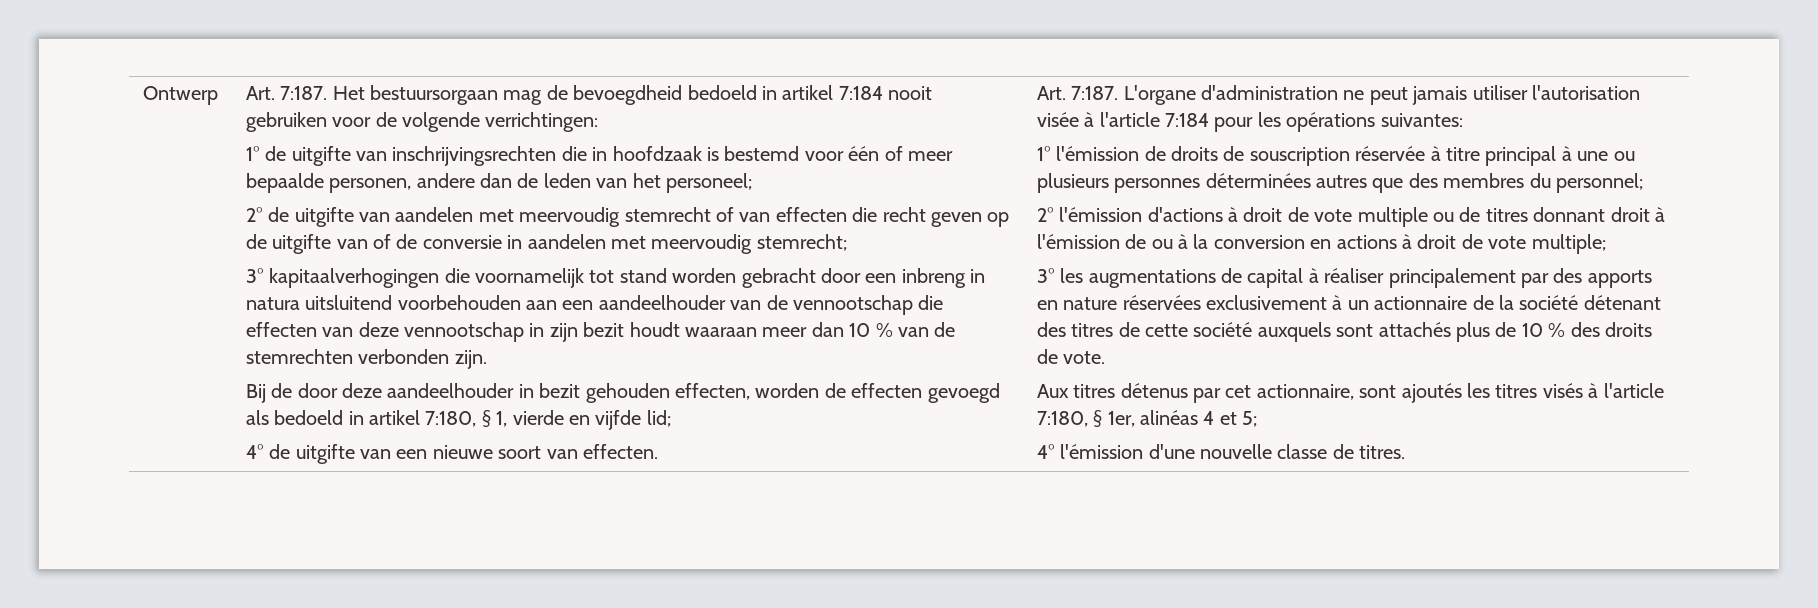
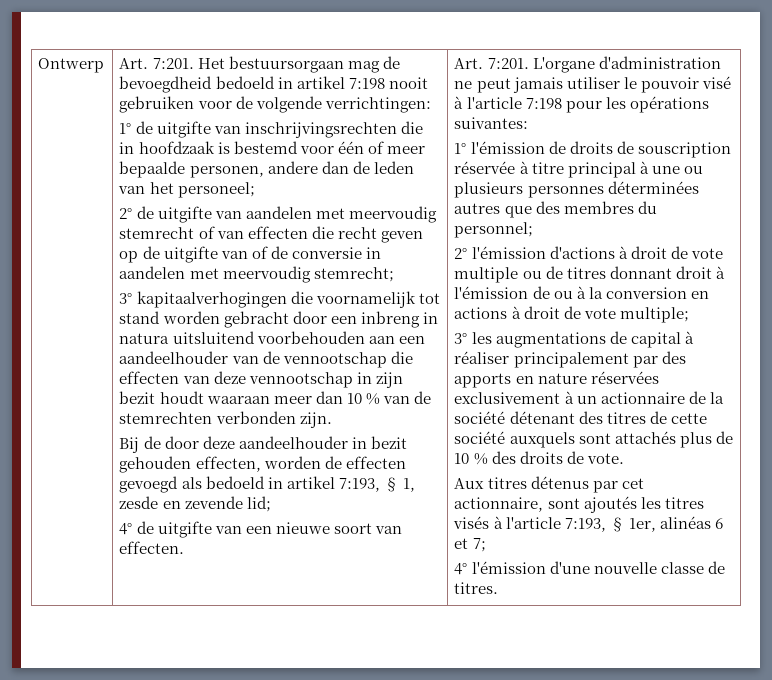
[280,86,328,100] 7:187. -> [152,58,194,69] 7:201.
[838,86,883,100] 7:184 -> [348,78,385,89] 7:198
[425,411,477,427] 7:180, -> [338,478,380,492] 7:193,
[512,410,642,430] vierde en vijfde -> [119,496,243,509] zesde en zevende
[1071,86,1119,100] 7:187. -> [487,58,529,69] 7:201.
[1531,85,1640,100] [1036,112,1209,127] l'autorisation visée à l'article 7:184 -> [623,76,731,93] [454,96,562,109] le pouvoir visé à l'article 7:198
[1036,411,1088,427] 7:180, -> [564,518,606,532] 7:193,
[1203,411,1258,427] 4 et 5; -> [714,518,723,529] [454,538,486,552] 6 et 7;

